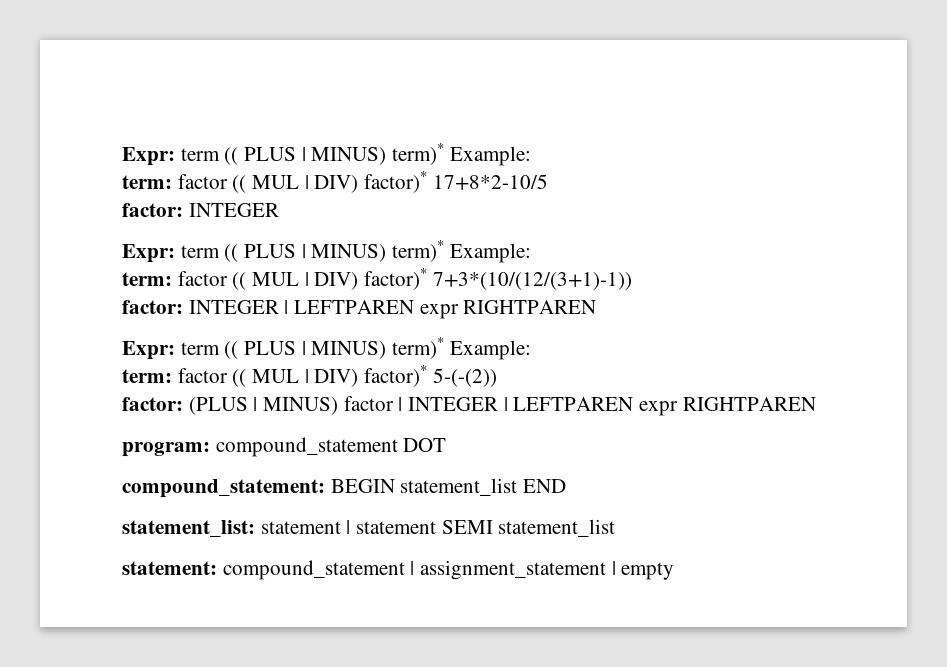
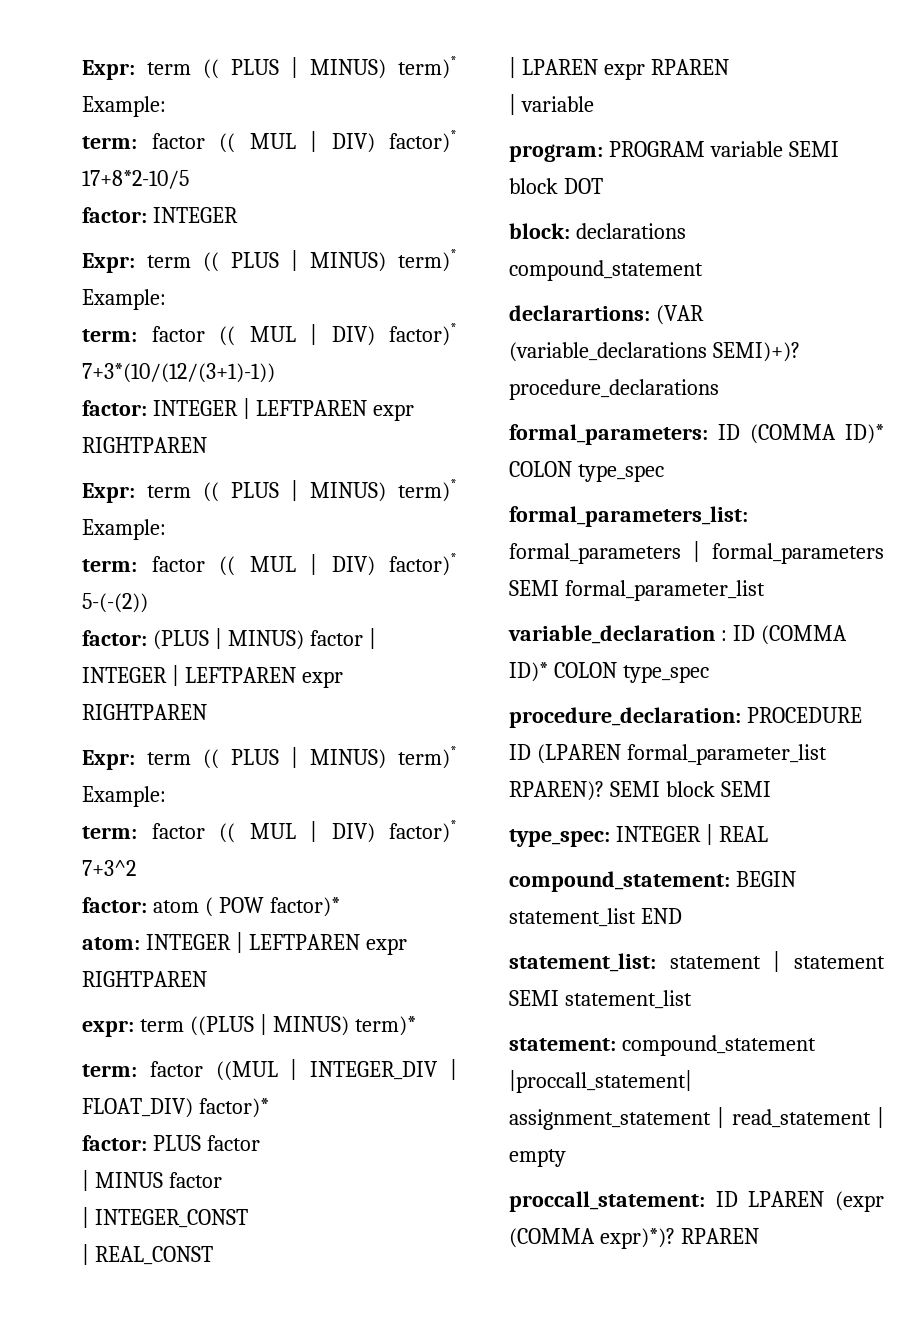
[122,437,447,457] program: compound_statement DOT -> [82,746,457,770] [82,786,166,807] [82,820,457,843] [82,860,136,876] [82,897,340,917] [82,932,407,955] [82,971,207,987] [82,1014,416,1037] [82,1059,458,1081] [82,1098,269,1118] [82,1135,260,1151] [82,1170,222,1191] [82,1207,248,1228] [82,1244,213,1265] [509,57,729,80] [509,94,594,115] [509,141,839,162] [509,178,603,194] [509,223,686,239] [509,260,703,281] [509,305,704,325] [509,342,800,362] [509,379,719,400] [509,424,884,445] [509,461,664,482] [509,506,748,527] [509,541,884,564] [509,580,765,601] [508,625,847,645] [509,662,709,683] [509,707,862,728] [509,744,827,765] [509,781,771,801] [509,824,768,847] Expr: term (( PLUS | MINUS) term)* Example: // term: factor (( MUL | DIV) factor)* 7+3^2 // factor: atom ( POW factor)* // atom: INTEGER | LEFTPAREN expr RIGHTPAREN // expr: term ((PLUS | MINUS) term)* // term: factor ((MUL | INTEGER_DIV | FLOAT_DIV) factor)* // factor: PLUS factor // | MINUS factor // | INTEGER_CONST // | REAL_CONST // | LPAREN expr RPAREN // | variable // program: PROGRAM variable SEMI block DOT // block: declarations compound_statement // declarartions: (VAR (variable_declarations SEMI)+)? procedure_declarations // formal_parameters: ID (COMMA ID)* COLON type_spec // formal_parameters_list: formal_parameters | formal_parameters SEMI formal_parameter_list // variable_declaration : ID (COMMA ID)* COLON type_spec // procedure_declaration: PROCEDURE ID (LPAREN formal_parameter_list RPAREN)? SEMI block SEMI // type_spec: INTEGER | REAL
[410,561,415,575] | -> [509,1070,692,1093] |proccall_statement|
(616, 568) none -> [731,1107,884,1128] read_statement |
(675, 571) none -> [509,1191,884,1212] [509,1228,759,1249] // proccall_statement: ID LPAREN (expr (COMMA expr)*)? RPAREN

